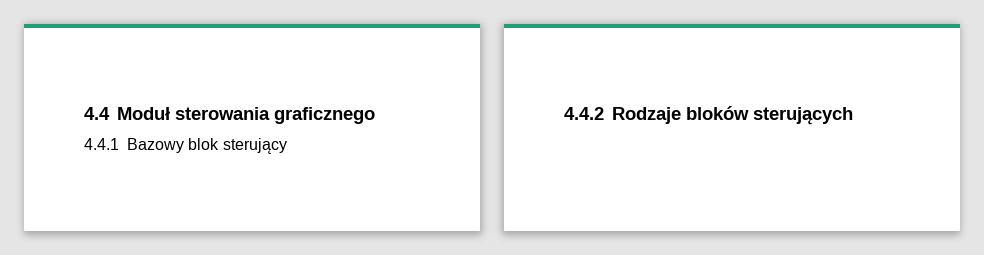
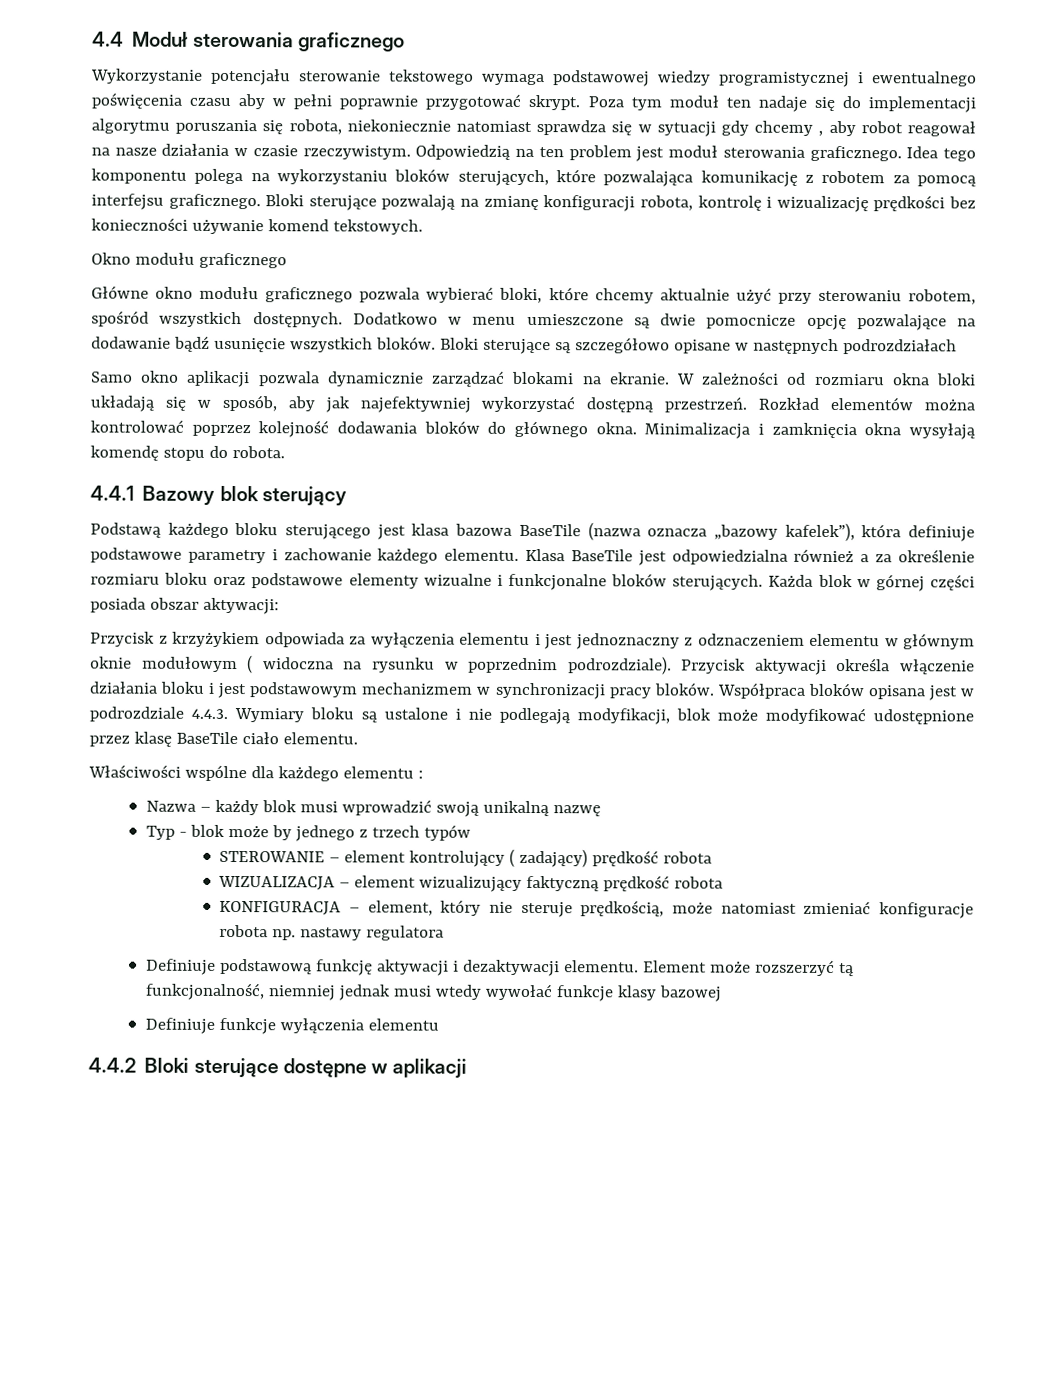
[84,138,287,154] [564,106,853,125] 4.4.1 Bazowy blok sterujący // 4.4.2 Rodzaje bloków sterujących -> [90,68,977,88] [91,92,977,113] [91,118,977,137] [91,143,977,162] [91,168,977,187] [91,193,976,213] [91,217,423,235] [91,252,287,269] [91,285,977,305] [91,310,976,331] [91,335,957,355] [91,370,976,388] [90,394,975,413] [90,419,975,440] [90,445,285,461] [90,485,347,506] [90,522,976,542] [90,547,975,566] [90,572,975,592] [90,597,279,615] [90,631,975,650] [90,655,975,675] [89,681,974,701] [89,706,974,725] [89,731,358,747] [88,764,423,782] [145,799,601,817] [145,824,471,842] [219,848,713,868] [218,875,724,892] [219,899,975,919] [219,924,445,941] [145,958,854,977] [144,982,722,1002] [144,1017,439,1035] [88,1057,468,1078] Wykorzystanie potencjału sterowanie tekstowego wymaga podstawowej wiedzy programistycznej i ewentualnego poświęcenia czasu aby w pełni poprawnie przygotować skrypt. Poza tym moduł ten nadaje się do implementacji algorytmu poruszania się robota, niekoniecznie natomiast sprawdza się w sytuacji gdy chcemy , aby robot reagował na nasze działania w czasie rzeczywistym. Odpowiedzią na ten problem jest moduł sterowania graficznego. Idea tego komponentu polega na wykorzystaniu bloków sterujących, które pozwalająca komunikację z robotem za pomocą interfejsu graficznego. Bloki sterujące pozwalają na zmianę konfiguracji robota, kontrolę i wizualizację prędkości bez konieczności używanie komend tekstowych. // Okno modułu graficznego // Główne okno modułu graficznego pozwala wybierać bloki, które chcemy aktualnie użyć przy sterowaniu robotem, spośród wszystkich dostępnych. Dodatkowo w menu umieszczone są dwie pomocnicze opcję pozwalające na dodawanie bądź usunięcie wszystkich bloków. Bloki sterujące są szczegółowo opisane w następnych podrozdziałach // Samo okno aplikacji pozwala dynamicznie zarządzać blokami na ekranie. W zależności od rozmiaru okna bloki układają się w sposób, aby jak najefektywniej wykorzystać dostępną przestrzeń. Rozkład elementów można kontrolować poprzez kolejność dodawania bloków do głównego okna. Minimalizacja i zamknięcia okna wysyłają komendę stopu do robota. // 4.4.1 Bazowy blok sterujący // Podstawą każdego bloku sterującego jest klasa bazowa BaseTile (nazwa oznacza „bazowy kafelek”), która definiuje podstawowe parametry i zachowanie każdego elementu. Klasa BaseTile jest odpowiedzialna również a za określenie rozmiaru bloku oraz podstawowe elementy wizualne i funkcjonalne bloków sterujących. Każda blok w górnej części posiada obszar aktywacji: // Przycisk z krzyżykiem odpowiada za wyłączenia elementu i jest jednoznaczny z odznaczeniem elementu w głównym oknie modułowym ( widoczna na rysunku w poprzednim podrozdziale). Przycisk aktywacji określa włączenie działania bloku i jest podstawowym mechanizmem w synchronizacji pracy bloków. Współpraca bloków opisana jest w podrozdziale 4.4.3. Wymiary bloku są ustalone i nie podlegają modyfikacji, blok może modyfikować udostępnione przez klasę BaseTile ciało elementu. // Właściwości wspólne dla każdego elementu : // Nazwa – każdy blok musi wprowadzić swoją unikalną nazwę // Typ - blok może by jednego z trzech typów // STEROWANIE – element kontrolujący ( zadający) prędkość robota // WIZUALIZACJA – element wizualizujący faktyczną prędkość robota // KONFIGURACJA – element, który nie steruje prędkością, może natomiast zmieniać konfiguracje robota np. nastawy regulatora // Definiuje podstawową funkcję aktywacji i dezaktywacji elementu. Element może rozszerzyć tą funkcjonalność, niemniej jednak musi wtedy wywołać funkcje klasy bazowej // Definiuje funkcje wyłączenia elementu // 4.4.2 Bloki sterujące dostępne w aplikacji

